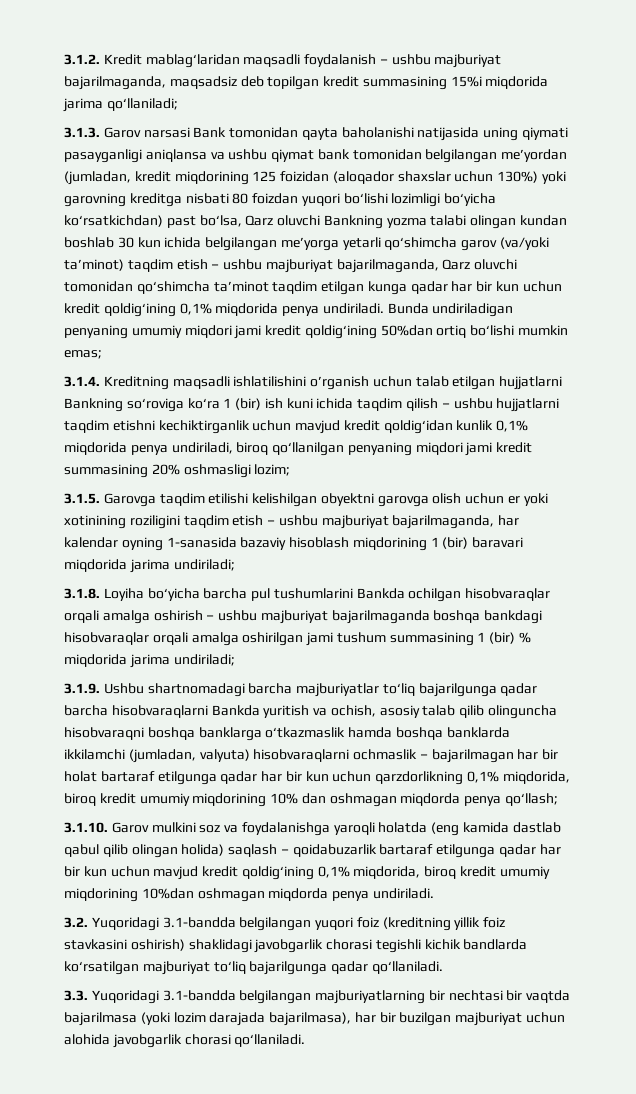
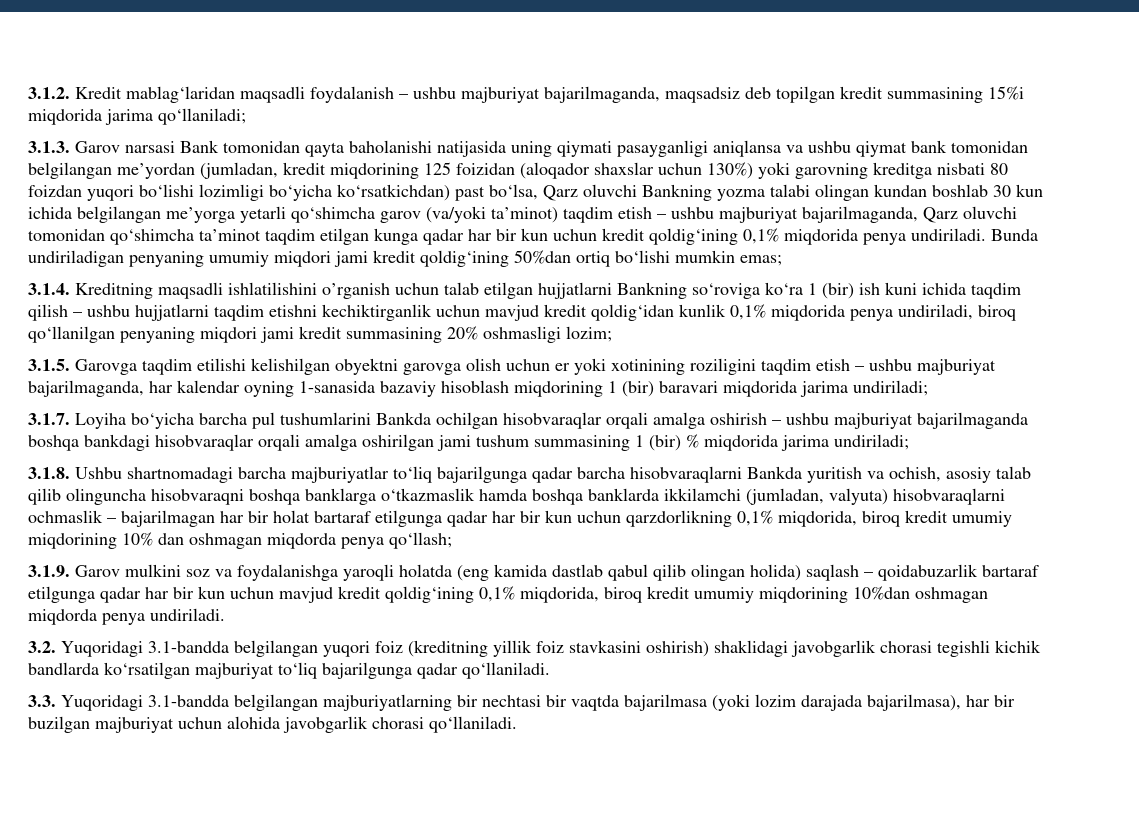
[64,588,100,599] 3.1.8. -> [28,413,70,425] 3.1.7.
[64,683,100,694] 3.1.9. -> [28,467,70,479] 3.1.8.
[64,822,108,833] 3.1.10. -> [28,565,70,577] 3.1.9.

